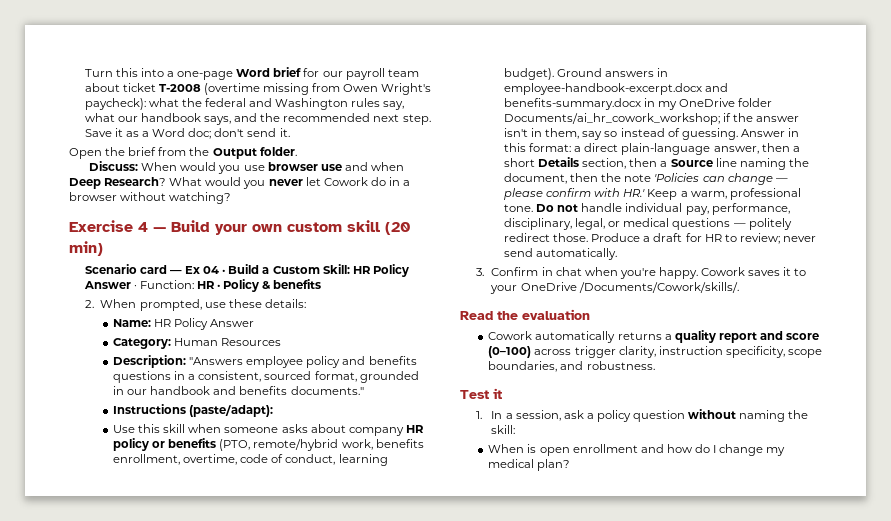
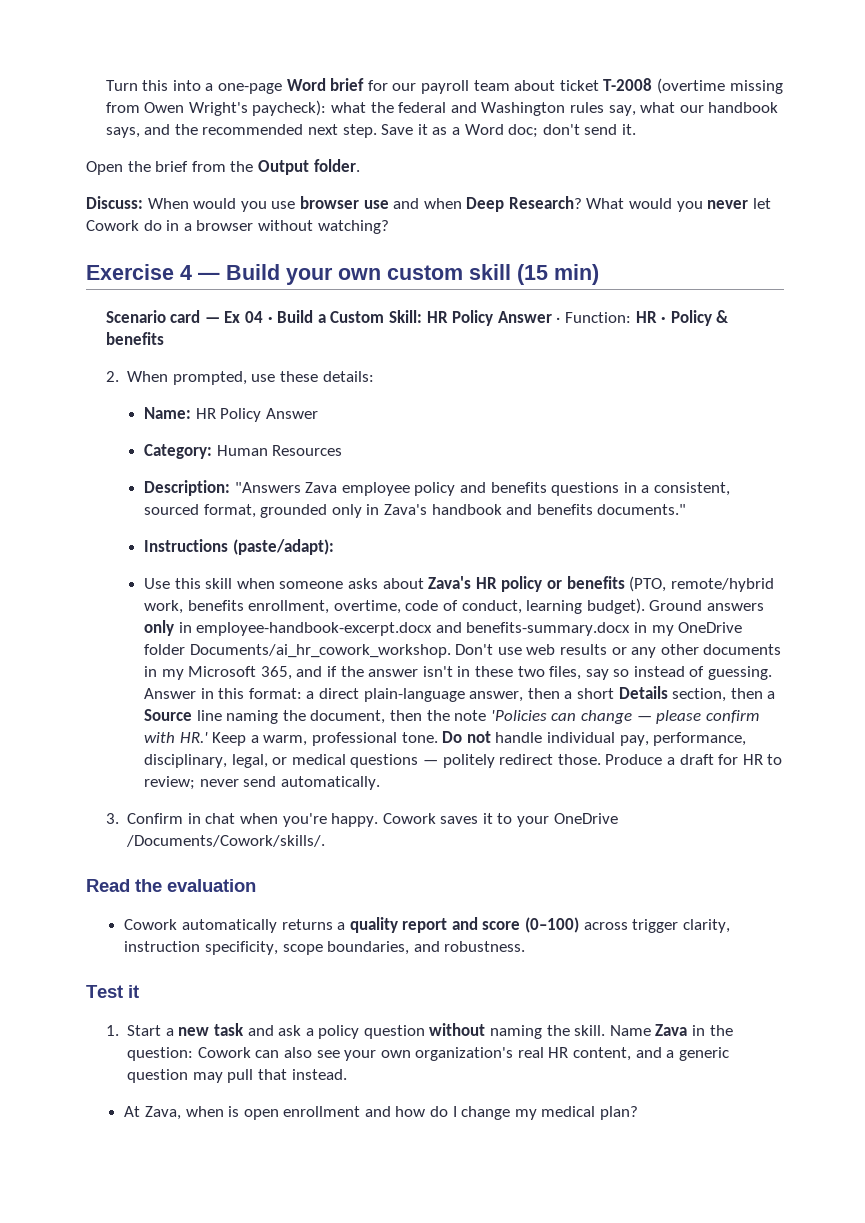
[385,222,410,235] (20 -> [517,264,548,285] (15
(244, 361) none -> [305,482,338,493] Zava
[113,386,148,395] in our -> [331,504,427,518] only in Zava's
[348,427,404,436] company -> [428,576,472,589] Zava's
(655, 74) none -> [144,620,175,636] only
[504,113,721,125] Documents/ai_hr_cowork_workshop; -> [189,644,782,658] [144,666,323,680] Documents/ai_hr_cowork_workshop. Don't use web results or any other documents in my Microsoft 365, and
[545,128,580,139] them, -> [474,666,582,680] these two files,
[491,410,561,421] In a session, -> [127,1023,274,1036] Start a new task and
[491,425,516,434] [488,444,525,453] skill: // When -> [574,1024,733,1036] [127,1047,729,1061] [127,1069,347,1083] [124,1106,224,1120] skill. Name Zava in the question: Cowork can also see your own organization's real HR content, and a generic question may pull that instead. // At Zava, when

